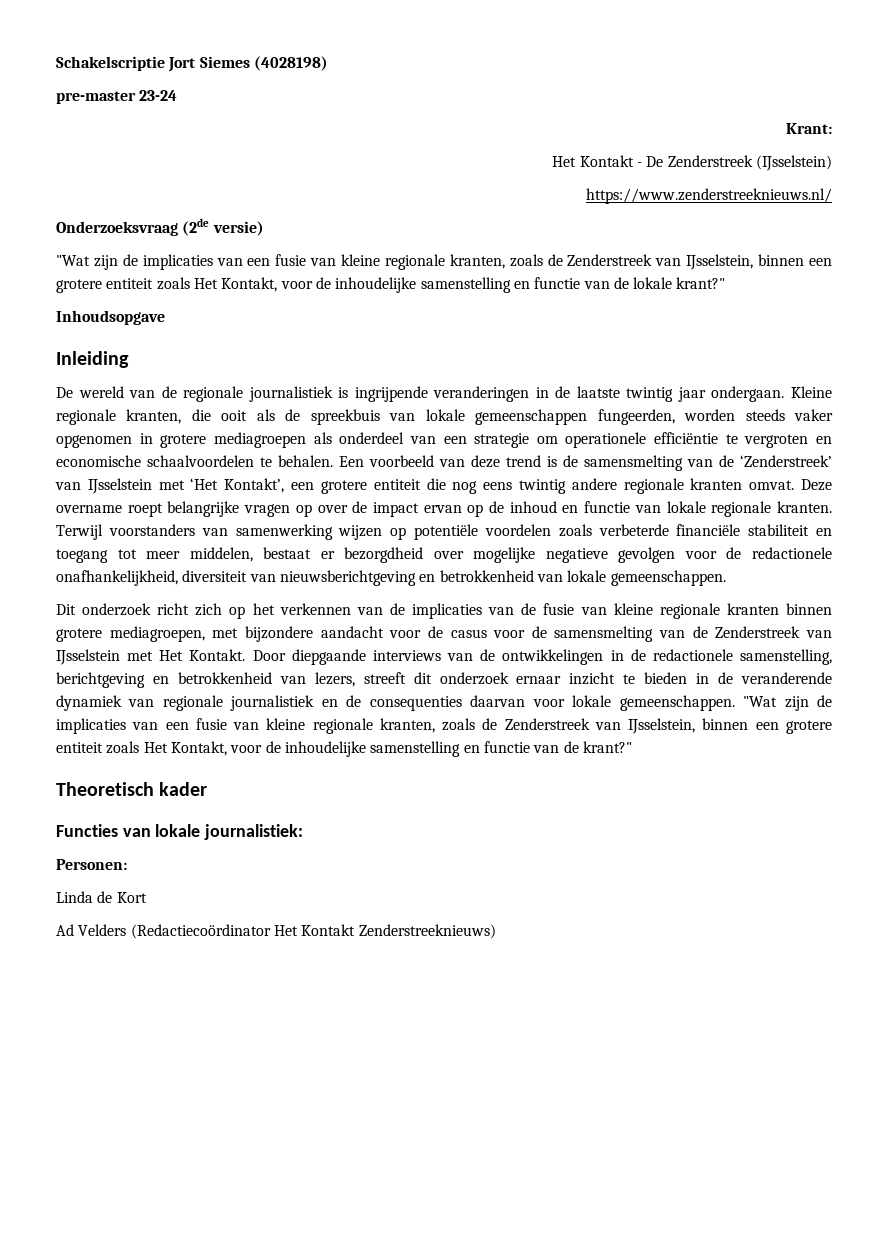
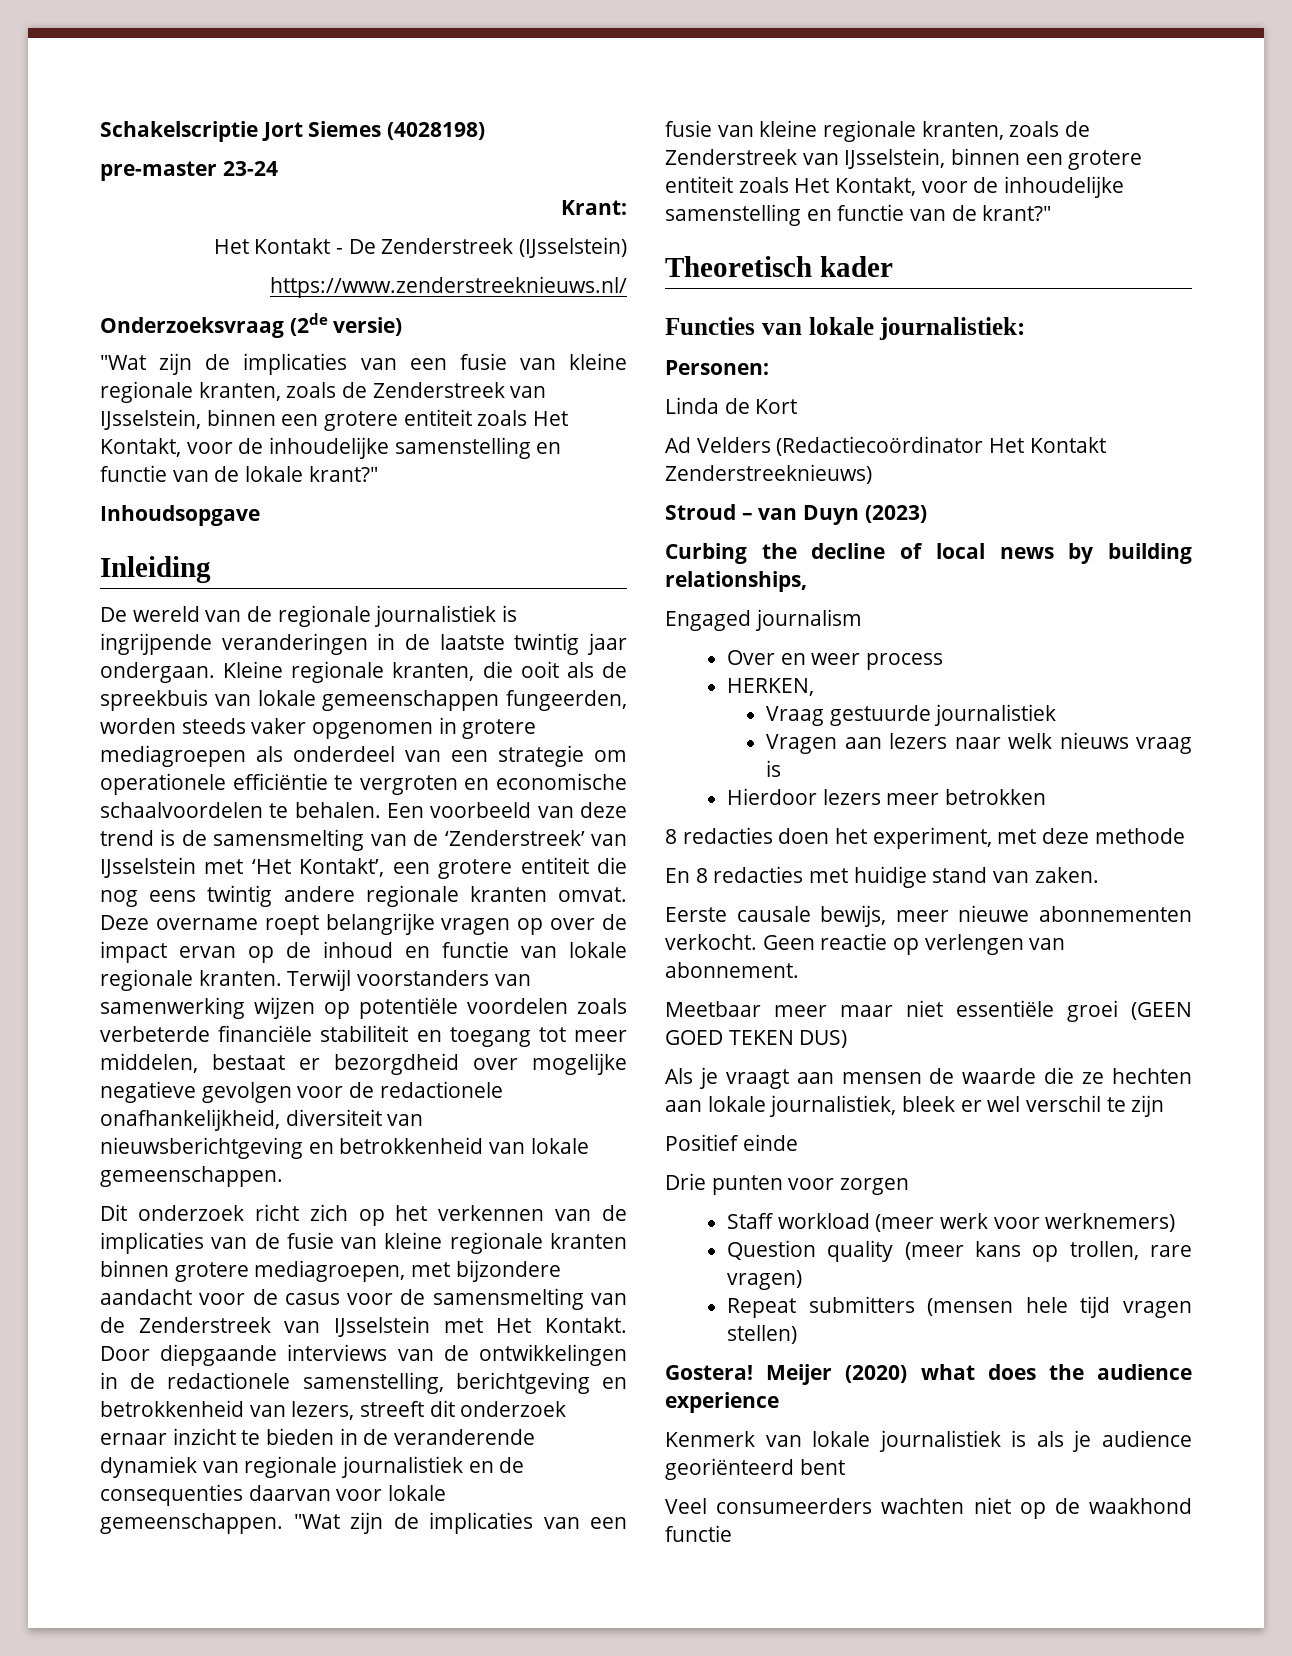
(496, 931) none -> [665,504,927,525] [665,543,1192,564] [665,571,807,592] [665,609,862,631] [727,650,944,670] [727,678,815,696] [766,704,1057,726] [766,732,1192,754] [766,760,782,777] [727,788,1047,805] [665,827,1185,849] [665,866,1099,888] [665,905,1192,927] [665,933,1066,955] [665,962,799,978] [665,1000,1192,1022] [665,1030,848,1048] [665,1067,1192,1089] [665,1095,1165,1117] [665,1134,798,1151] [665,1173,910,1195] [727,1213,1176,1232] [727,1240,1192,1262] [727,1270,803,1290] [727,1296,1192,1318] [727,1325,798,1344] [665,1364,1192,1385] [665,1392,779,1413] [665,1430,1192,1452] [665,1458,845,1480] [665,1497,1192,1519] [665,1525,732,1542] // Stroud – van Duyn (2023) // Curbing the decline of local news by building relationships, // Engaged journalism // Over en weer process // HERKEN, // Vraag gestuurde journalistiek // Vragen aan lezers naar welk nieuws vraag is // Hierdoor lezers meer betrokken // 8 redacties doen het experiment, met deze methode // En 8 redacties met huidige stand van zaken. // Eerste causale bewijs, meer nieuwe abonnementen verkocht. Geen reactie op verlengen van abonnement. // Meetbaar meer maar niet essentiële groei (GEEN GOED TEKEN DUS) // Als je vraagt aan mensen de waarde die ze hechten aan lokale journalistiek, bleek er wel verschil te zijn // Positief einde // Drie punten voor zorgen // Staff workload (meer werk voor werknemers) // Question quality (meer kans op trollen, rare vragen) // Repeat submitters (mensen hele tijd vragen stellen) // Gostera! Meijer (2020) what does the audience experience // Kenmerk van lokale journalistiek is als je audience georiënteerd bent // Veel consumeerders wachten niet op de waakhond functie

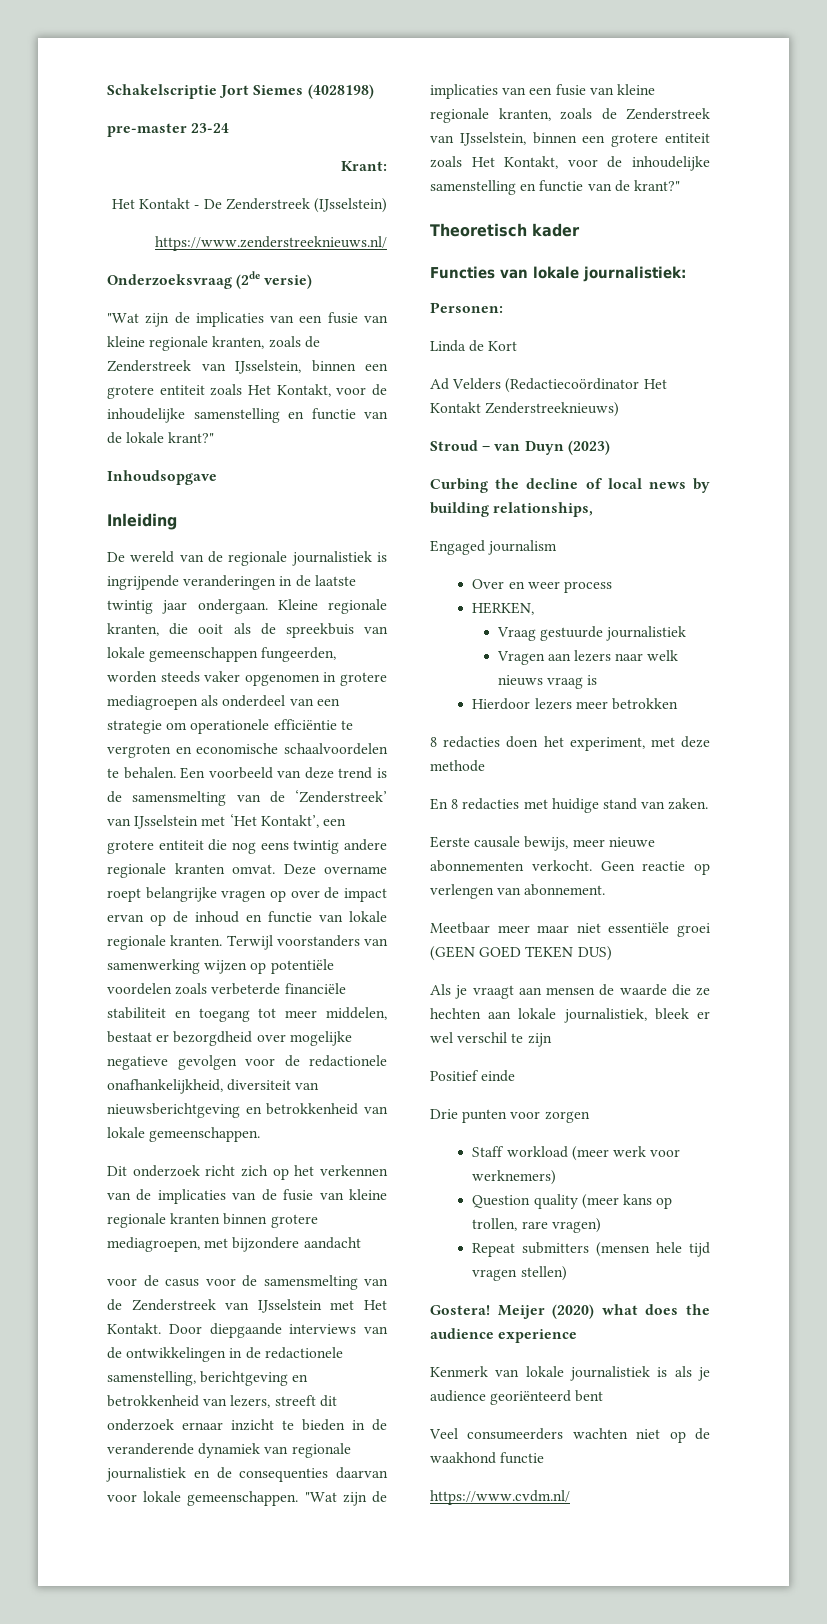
(192, 1297) none -> (361, 1243) //
(732, 1533) none -> [430,1490,570,1505] // https://www.cvdm.nl/

